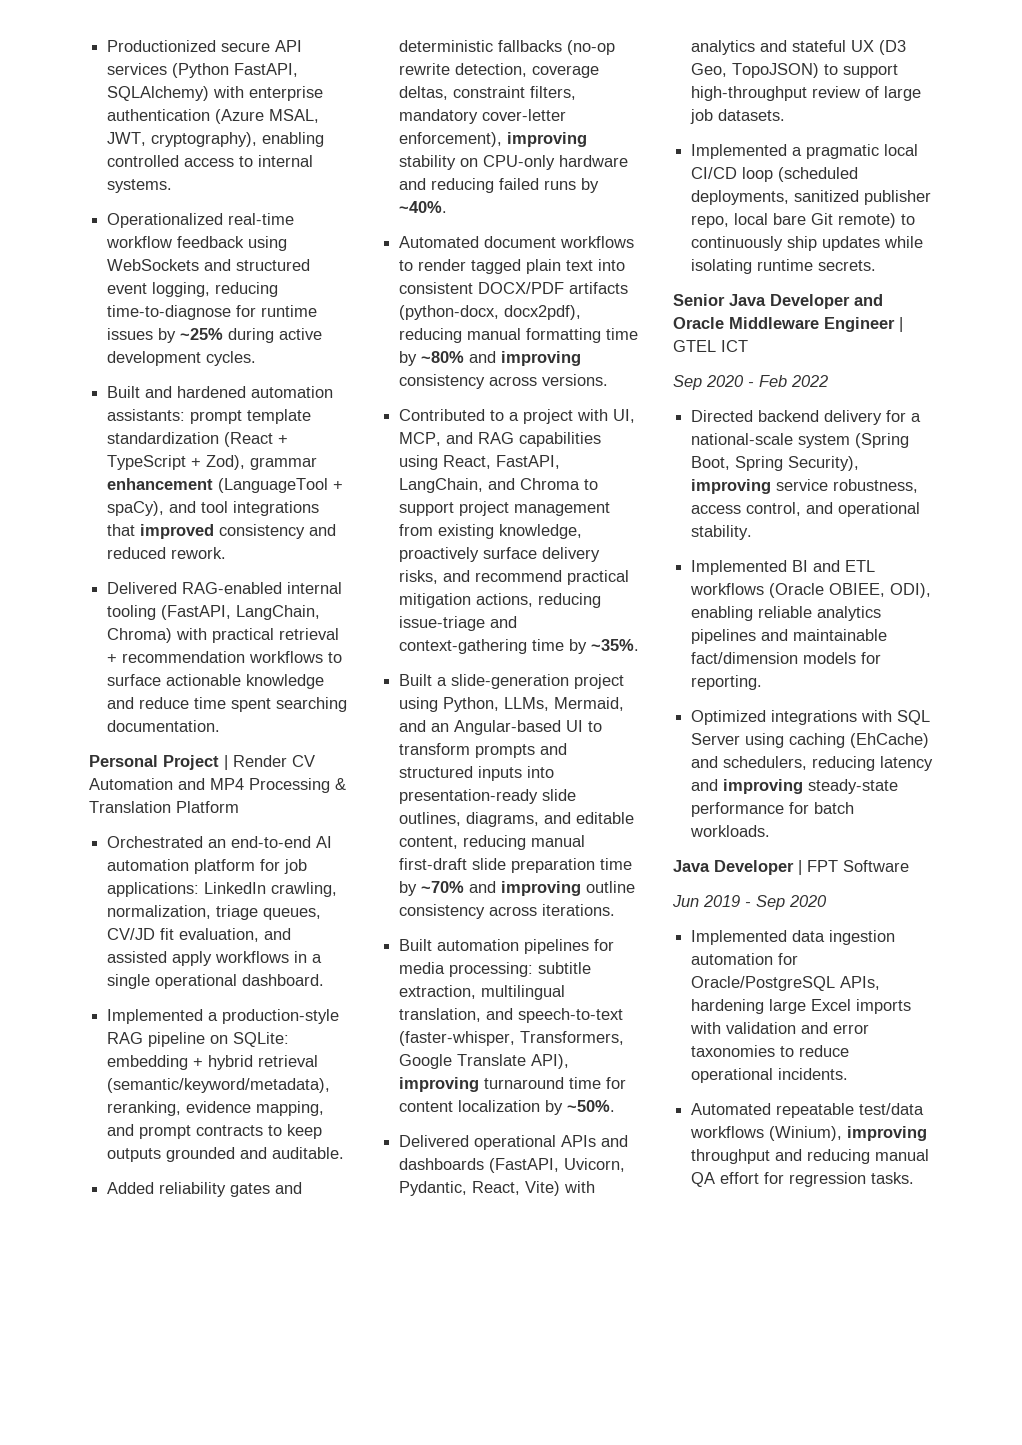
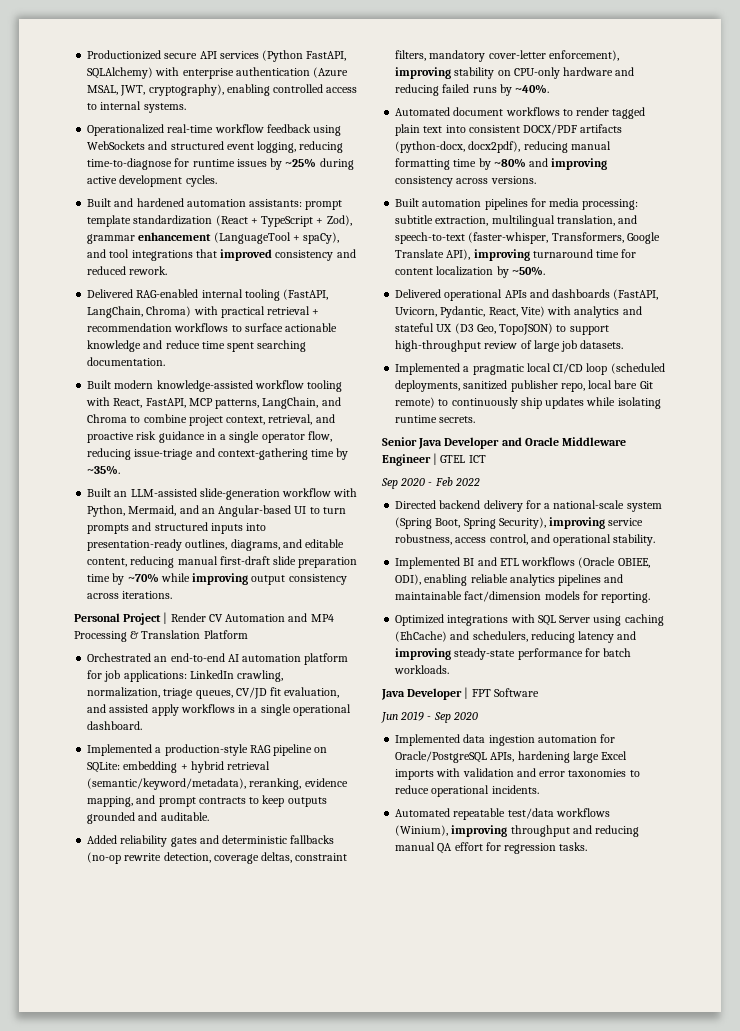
(221, 726) none -> [87,380,343,392] [86,397,341,409] [87,414,335,426] [87,431,332,443] [87,448,349,460] [87,465,121,475] [87,488,358,500] [87,505,346,517] [87,522,267,534] [87,539,345,551] [87,556,358,568] [87,573,347,585] [87,591,173,599] // Built modern knowledge-assisted workflow tooling with React, FastAPI, MCP patterns, LangChain, and Chroma to combine project context, retrieval, and proactive risk guidance in a single operator flow, reducing issue-triage and context-gathering time by ~35%. // Built an LLM-assisted slide-generation workflow with Python, Mermaid, and an Angular-based UI to turn prompts and structured inputs into presentation-ready outlines, diagrams, and editable content, reducing manual first-draft slide preparation time by ~70% while improving output consistency across iterations.
[399,409,636,424] [399,432,602,447] [399,455,561,470] [399,478,599,493] [399,501,611,516] [399,524,583,539] [399,547,601,562] [399,570,630,585] [399,593,602,608] [399,616,518,631] [399,639,640,654] [399,674,625,689] [399,697,625,712] [399,720,603,735] [399,743,568,758] [399,766,555,781] [399,789,577,804] [399,812,635,827] [399,835,586,850] [399,858,633,873] [399,881,636,896] [399,904,616,919] // Contributed to a project with UI, MCP, and RAG capabilities using React, FastAPI, LangChain, and Chroma to support project management from existing knowledge, proactively surface delivery risks, and recommend practical mitigation actions, reducing issue-triage and context-gathering time by ~35%. // Built a slide-generation project using Python, LLMs, Mermaid, and an Angular-based UI to transform prompts and structured inputs into presentation-ready slide outlines, diagrams, and editable content, reducing manual first-draft slide preparation time by ~70% and improving outline consistency across iterations. -> (536, 180) none

